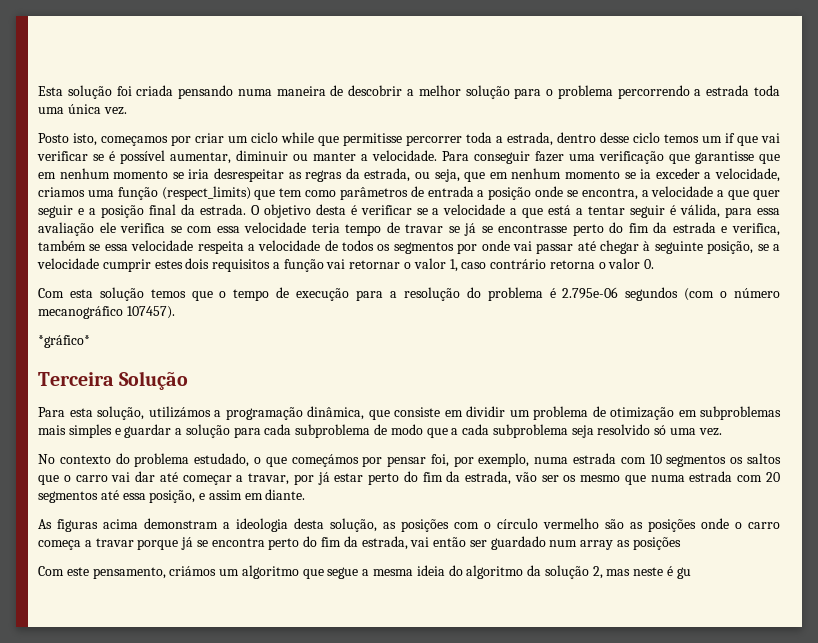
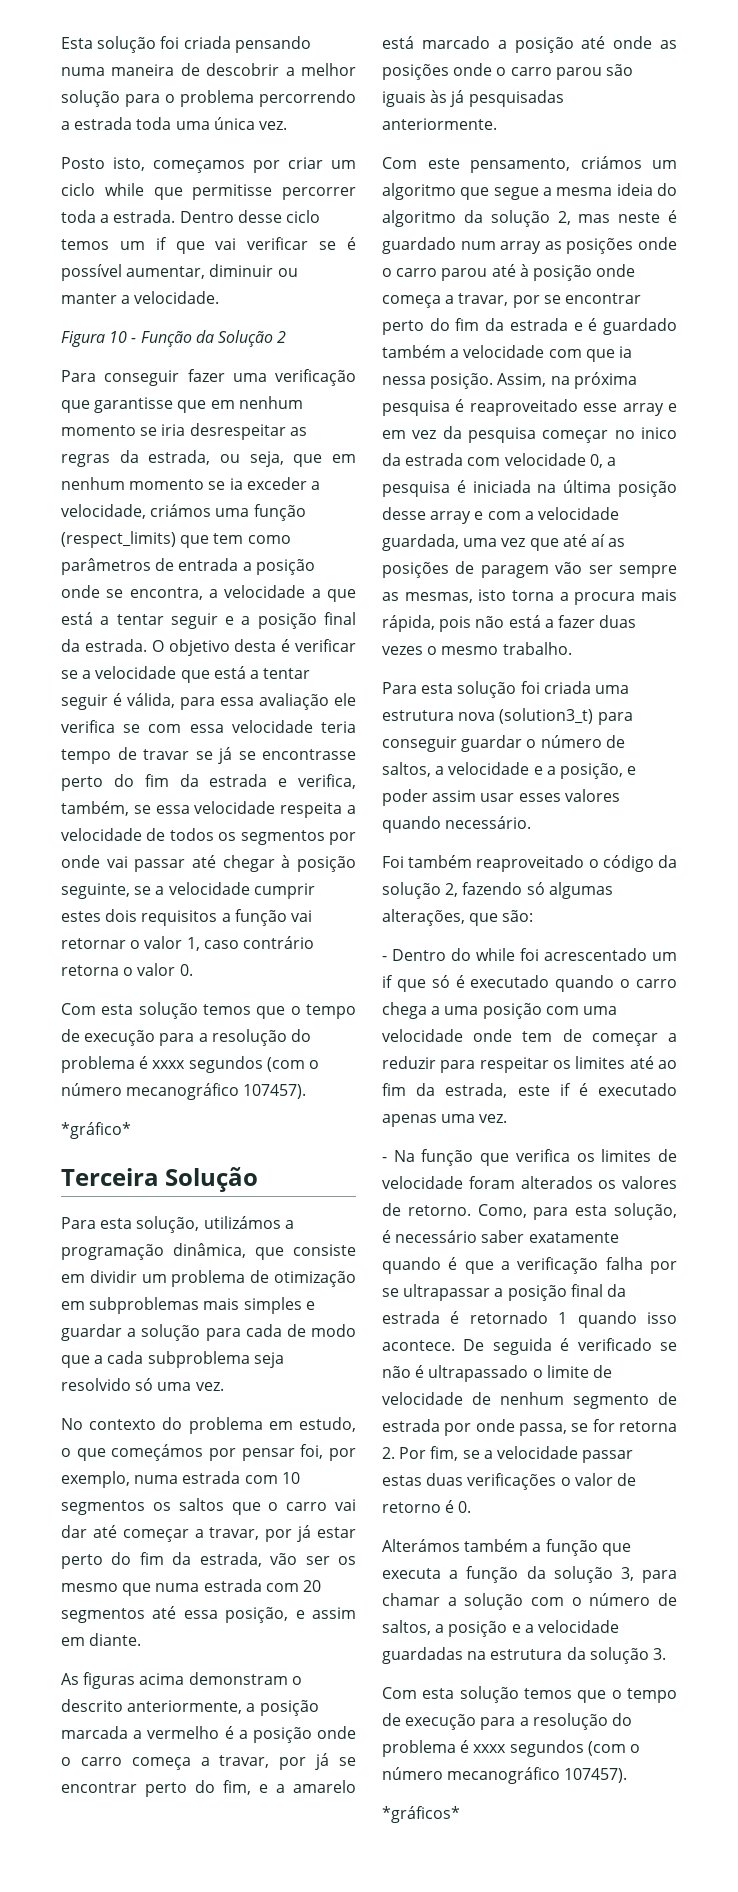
[507,132,596,146] estrada, dentro -> [113,210,234,223] estrada. Dentro
(437, 155) none -> [61,330,287,347] // Figura 10 - Função da Solução 2 //
[38,187,85,197] criamos -> [150,504,212,517] criámos
[753,190,781,200] quer -> [61,612,164,625] está a tentar
[510,208,518,215] a -> (177, 672) none
[38,240,86,251] também -> [61,801,129,816] também,
[654,241,754,254] seguinte posição, -> [296,856,356,872] [61,883,130,899] posição seguinte,
[562,287,619,299] 2.795e-06 -> [152,1060,186,1069] xxxx
[295,424,371,438] subproblema -> (282, 1330) none
[194,453,250,467] estudado, -> [268,1417,356,1432] em estudo,
[223,518,780,532] [38,536,681,550] a ideologia desta solução, as posições com o círculo vermelho são as posições onde o carro começa a travar porque já se encontra perto do fim da estrada, vai então ser guardado num array as posições -> [291,1676,302,1685] [61,1699,319,1716] [61,1726,356,1743] [61,1753,356,1770] [61,1780,356,1797] [382,36,677,53] [382,63,633,80] [382,90,564,107] [382,118,497,130] o descrito anteriormente, a posição marcada a vermelho é a posição onde o carro começa a travar, por já se encontrar perto do fim, e a amarelo está marcado a posição até onde as posições onde o carro parou são iguais às já pesquisadas anteriormente.
[676,567,691,579] gu -> [382,237,677,254] [382,264,636,281] [382,293,641,308] [382,318,677,335] [382,345,632,362] [382,372,637,389] [382,399,677,416] [382,426,677,443] [382,453,616,468] [382,480,677,497] [382,507,619,524] [382,534,626,551] [382,561,677,578] [382,589,677,605] [382,615,637,632] [382,642,572,655] [382,681,629,698] [382,708,633,725] [382,735,625,752] [382,762,637,779] [382,789,620,806] [382,816,532,833] [382,855,677,872] [382,882,613,899] [382,909,534,926] [382,948,677,961] [382,975,677,992] [382,1002,617,1019] [382,1029,677,1046] [382,1056,677,1073] [382,1083,677,1098] [382,1114,508,1127] [382,1149,677,1166] [382,1176,677,1189] [382,1203,677,1220] [382,1230,619,1243] [382,1257,677,1274] [382,1284,626,1301] [382,1311,677,1328] [382,1338,677,1355] [382,1365,612,1382] [382,1392,677,1409] [382,1419,677,1436] [382,1446,634,1463] [382,1473,636,1490] [382,1500,472,1513] [382,1539,631,1556] [382,1566,677,1583] [382,1593,677,1610] [382,1620,619,1637] [382,1647,666,1664] [382,1686,677,1703] [382,1713,632,1730] [382,1740,640,1757] [382,1767,628,1784] [382,1806,460,1823] guardado num array as posições onde o carro parou até à posição onde começa a travar, por se encontrar perto do fim da estrada e é guardado também a velocidade com que ia nessa posição. Assim, na próxima pesquisa é reaproveitado esse array e em vez da pesquisa começar no inico da estrada com velocidade 0, a pesquisa é iniciada na última posição desse array e com a velocidade guardada, uma vez que até aí as posições de paragem vão ser sempre as mesmas, isto torna a procura mais rápida, pois não está a fazer duas vezes o mesmo trabalho. // Para esta solução foi criada uma estrutura nova (solution3_t) para conseguir guardar o número de saltos, a velocidade e a posição, e poder assim usar esses valores quando necessário. // Foi também reaproveitado o código da solução 2, fazendo só algumas alterações, que são: // - Dentro do while foi acrescentado um if que só é executado quando o carro chega a uma posição com uma velocidade onde tem de começar a reduzir para respeitar os limites até ao fim da estrada, este if é executado apenas uma vez. // - Na função que verifica os limites de velocidade foram alterados os valores de retorno. Como, para esta solução, é necessário saber exatamente quando é que a verificação falha por se ultrapassar a posição final da estrada é retornado 1 quando isso acontece. De seguida é verificado se não é ultrapassado o limite de velocidade de nenhum segmento de estrada por onde passa, se for retorna 2. Por fim, se a velocidade passar estas duas verificações o valor de retorno é 0. // Alterámos também a função que executa a função da solução 3, para chamar a solução com o número de saltos, a posição e a velocidade guardadas na estrutura da solução 3. // Com esta solução temos que o tempo de execução para a resolução do problema é xxxx segundos (com o número mecanográfico 107457). // *gráficos*

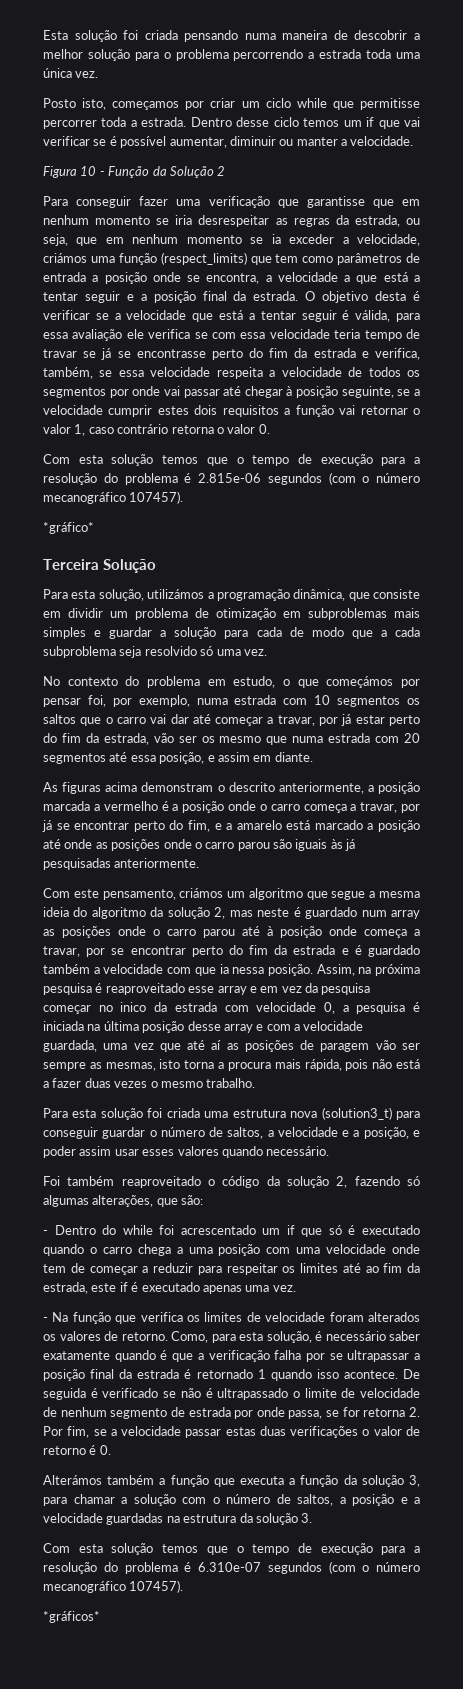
[152,1060,186,1069] xxxx -> [198,473,261,483] 2.815e-06
[473,1744,507,1753] xxxx -> [198,1562,261,1572] 6.310e-07

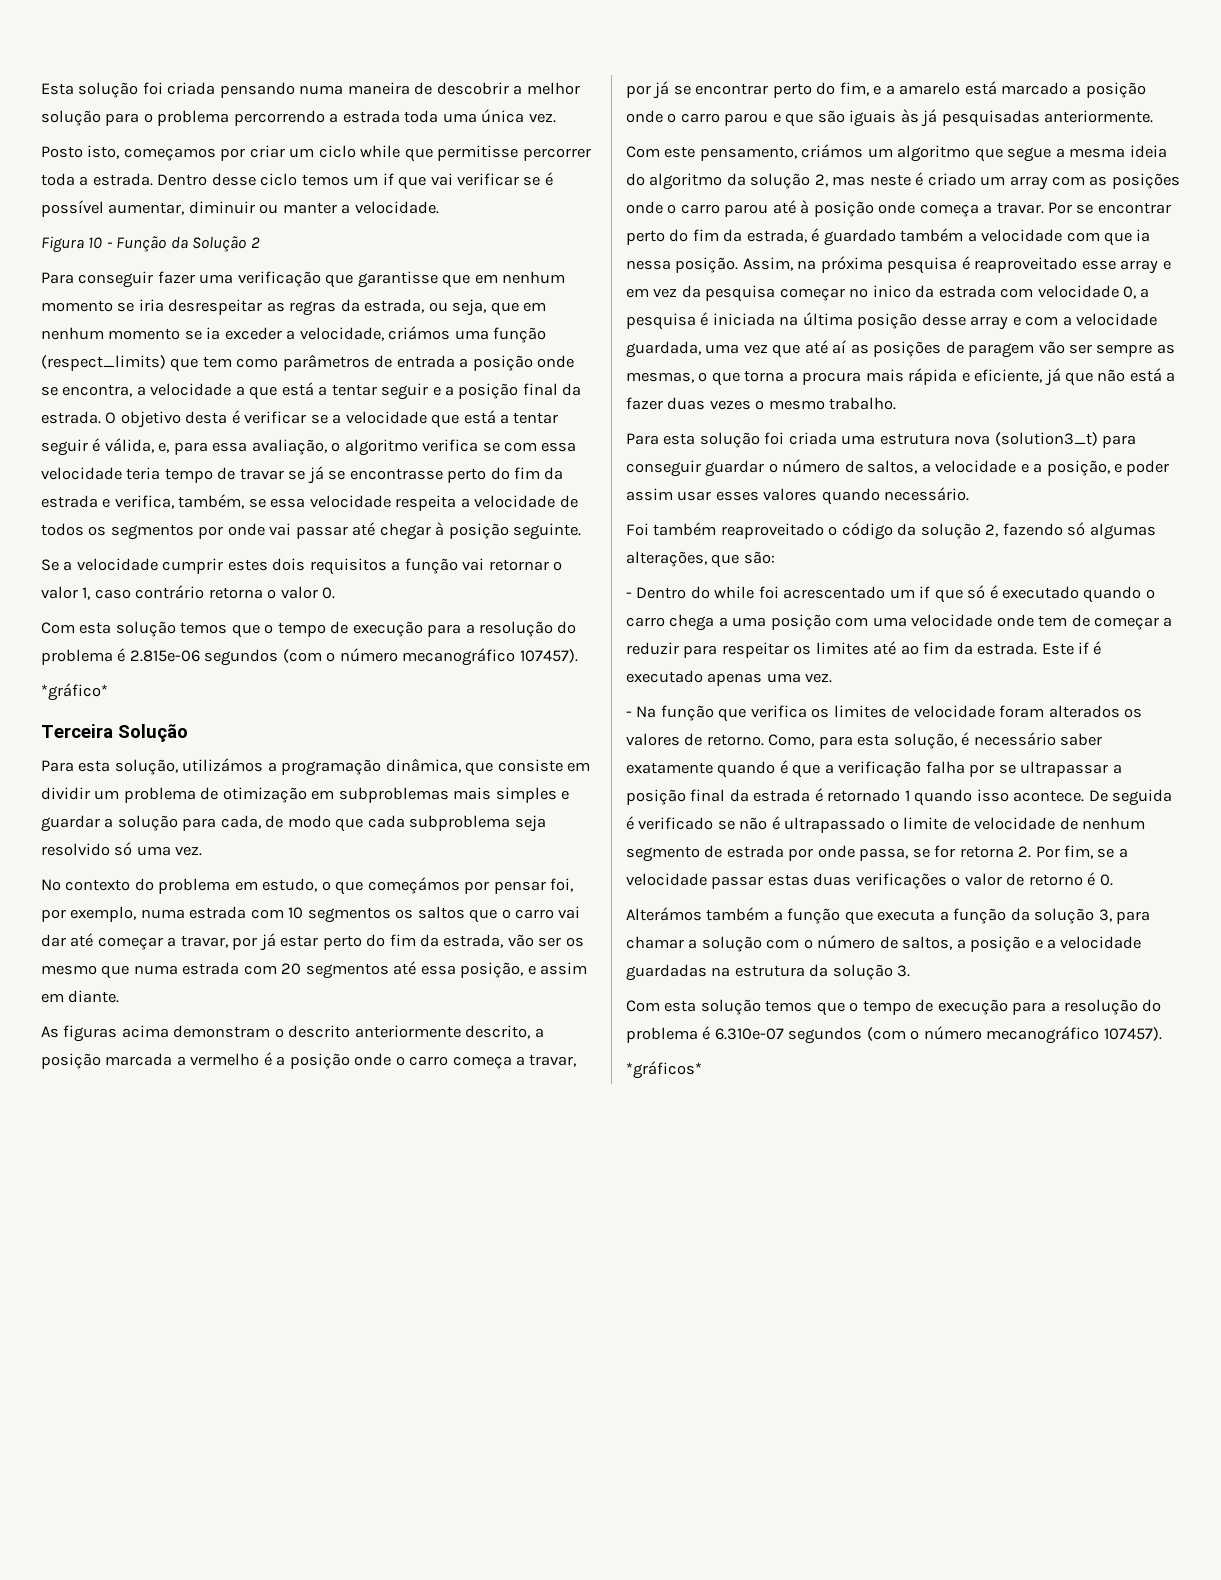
(391, 316) none -> [158,442,170,453] e,
[72,329,144,341] avaliação ele -> [251,439,418,456] avaliação, o algoritmo
[341,386,411,398] seguinte, se -> [513,523,582,540] [41,559,59,571] seguinte. // Se
[256,627,282,637] cada -> [220,815,261,829] cada,
[380,630,387,637] a -> (364, 825) none
[278,782,364,794] anteriormente, -> [354,1025,531,1039] anteriormente descrito,
[43,839,270,851] até onde as posições onde o carro parou -> [626,110,814,127] onde o carro parou e que
[305,907,420,919] guardado num array -> [927,173,1086,190] criado um array com
[43,946,106,957] travar, por -> [996,202,1073,214] travar. Por
[293,945,349,955] estrada e -> [746,229,807,243] estrada,
[159,1059,181,1069] isto -> [698,372,740,386] o que
[304,1059,369,1071] rápida, pois -> [908,368,1094,386] rápida e eficiente, já que
[43,1282,117,1294] estrada, este -> [977,642,1074,655] estrada. Este

